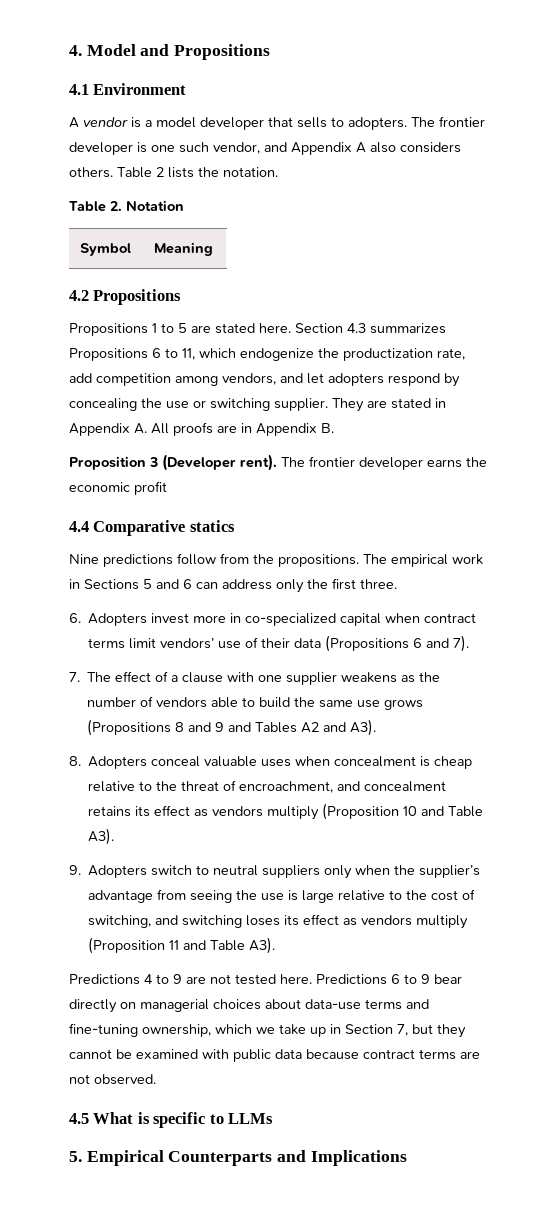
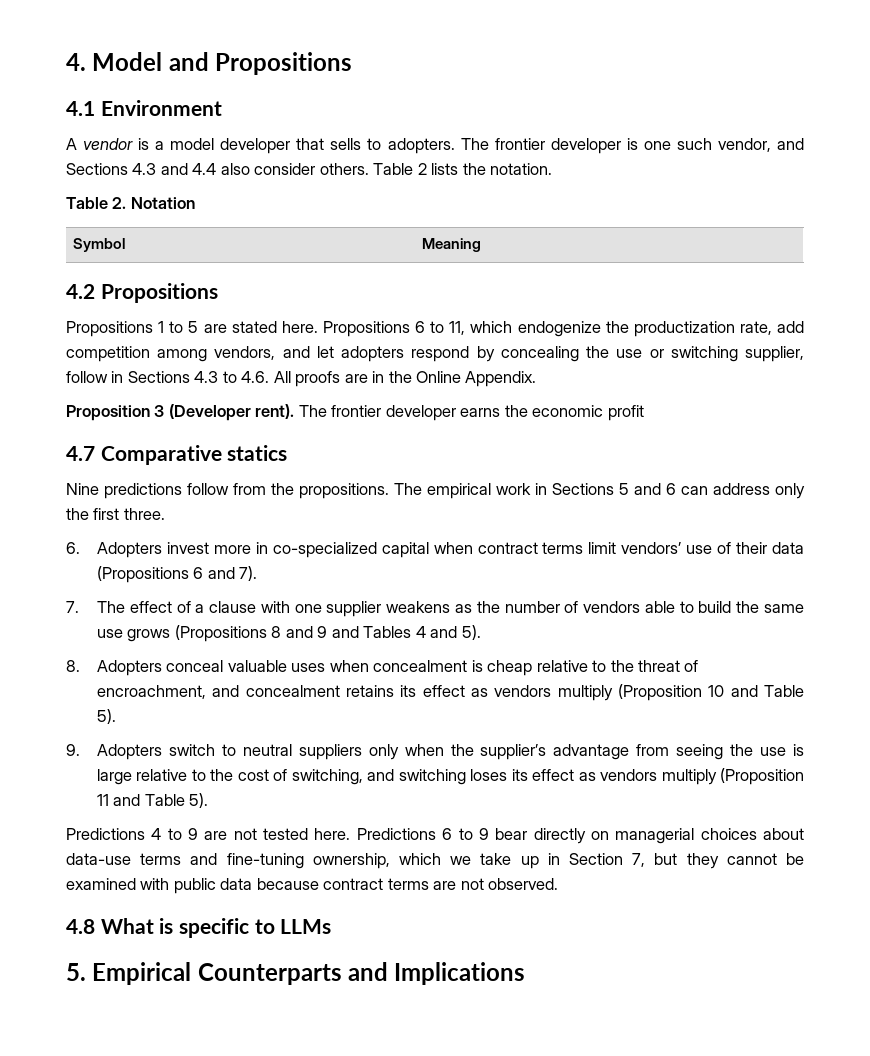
[291,142,461,155] Appendix A also considers -> [66,163,316,175] Sections 4.3 and 4.4 also consider
[295,323,446,334] Section 4.3 summarizes -> (318, 327) none
[274,398,446,412] [69,423,147,436] supplier. They are stated in Appendix A. -> [745,346,805,362] [66,371,270,383] supplier, follow in Sections 4.3 to 4.6.
[256,423,334,436] Appendix B. -> [388,371,537,387] the Online Appendix.
[69,521,89,532] 4.4 -> [66,446,95,461] 4.7
[301,719,377,736] A2 and A3). -> [415,625,481,640] 4 and 5).
[88,828,115,845] A3). -> [96,709,116,724] 5).
[249,937,276,954] A3). -> [189,793,209,808] 5).
[69,1113,89,1124] 4.5 -> [66,919,95,934] 4.8

